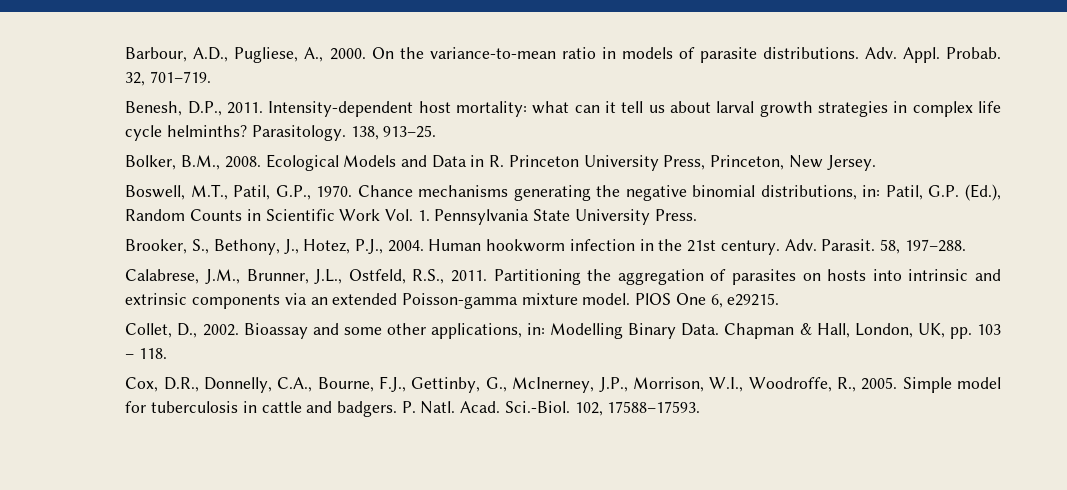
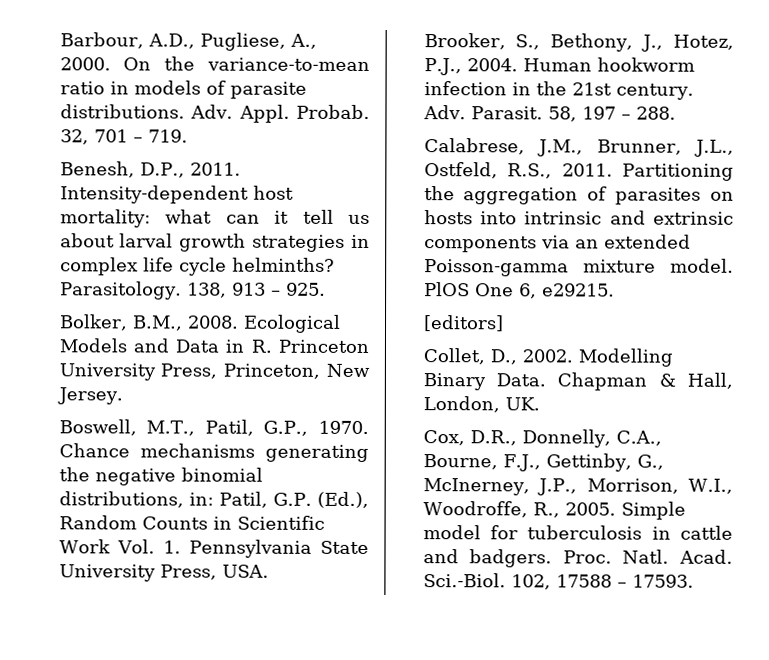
[150,71,212,83] 701–719. -> [93,129,188,143] 701 – 719.
[383,125,437,138] 913–25. -> [231,282,326,296] 913 – 925.
[654,209,697,221] Press. -> [159,564,269,580] Press, USA.
[904,239,966,252] 197–288. -> [581,106,676,120] 197 – 288.
(780, 299) none -> [422,315,504,332] // [editors]
[243,323,546,339] Bioassay and some other applications, in: -> (573, 356) none
[917,323,1002,339] [125,348,168,359] UK, pp. 103 – 118. -> [504,397,540,411] UK.
[401,401,416,413] P. -> [562,550,612,564] Proc.
[607,401,701,413] 17588–17593. -> [555,574,694,588] 17588 – 17593.

